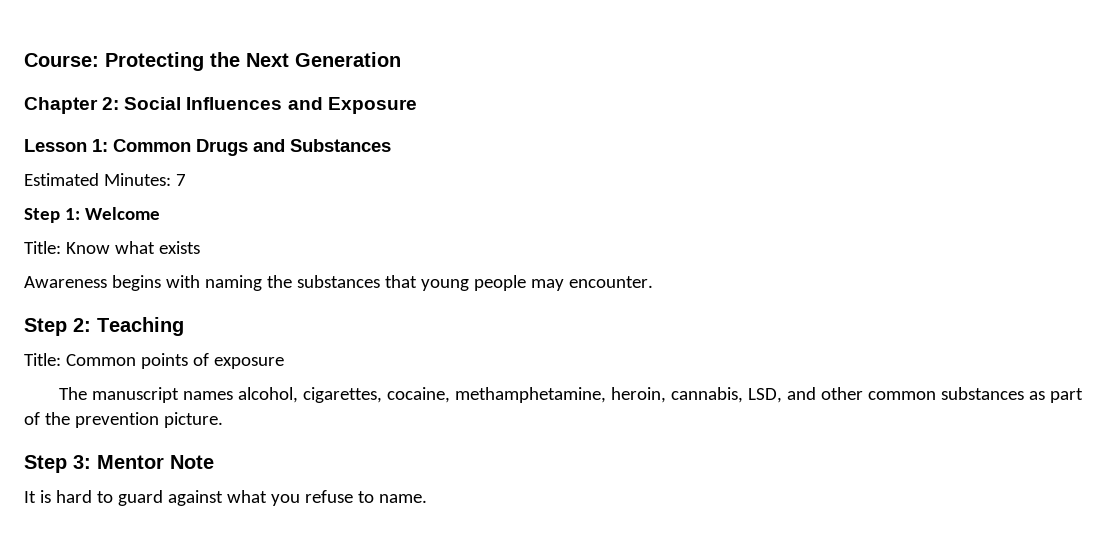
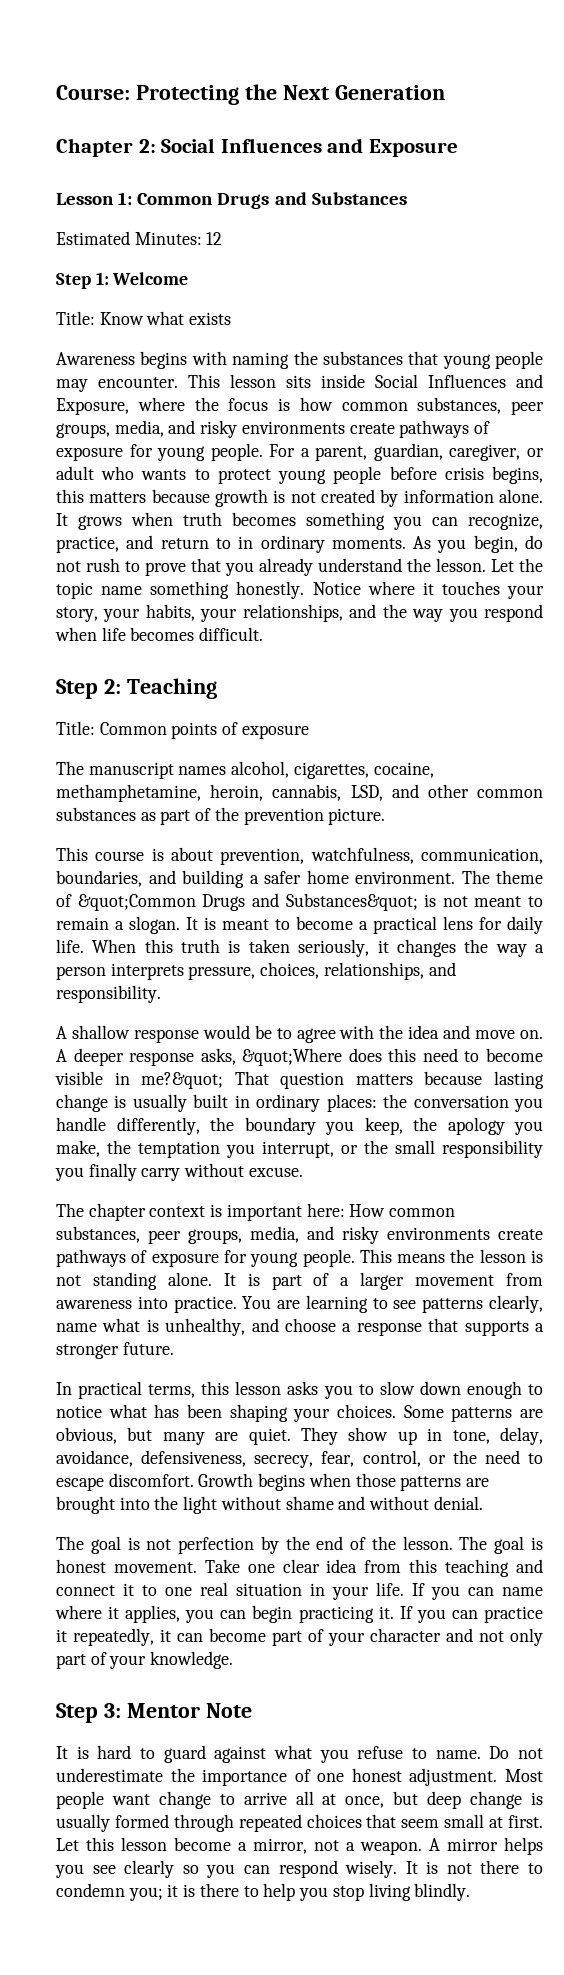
[175,174,186,186] 7 -> [206,232,223,245] 12
(653, 282) none -> [188,374,543,388] [56,397,544,415] [56,420,491,438] [56,443,544,461] [56,466,543,484] [56,489,543,507] [56,512,543,530] [56,535,543,553] [56,558,543,576] [56,581,544,599] [56,604,544,622] [55,627,264,641] This lesson sits inside Social Influences and Exposure, where the focus is how common substances, peer groups, media, and risky environments create pathways of exposure for young people. For a parent, guardian, caregiver, or adult who wants to protect young people before crisis begins, this matters because growth is not created by information alone. It grows when truth becomes something you can recognize, practice, and return to in ordinary moments. As you begin, do not rush to prove that you already understand the lesson. Let the topic name something honestly. Notice where it touches your story, your habits, your relationships, and the way you respond when life becomes difficult.
(223, 420) none -> [56,847,543,865] [56,870,543,888] [56,893,543,911] [56,916,543,934] [56,939,544,957] [56,962,456,980] [56,985,161,1003] [56,1025,544,1043] [56,1048,543,1066] [55,1071,544,1089] [56,1094,544,1112] [56,1117,543,1135] [56,1140,543,1158] [55,1163,303,1181] [56,1203,456,1221] [56,1226,543,1244] [56,1249,543,1267] [56,1272,543,1290] [56,1295,543,1313] [56,1318,544,1336] [56,1342,174,1359] [56,1381,543,1399] [56,1404,543,1422] [56,1427,543,1445] [56,1450,543,1468] [56,1473,490,1491] [56,1496,483,1514] [56,1536,543,1554] [56,1559,544,1577] [56,1582,543,1600] [55,1605,543,1623] [56,1628,543,1646] [56,1651,234,1669] // This course is about prevention, watchfulness, communication, boundaries, and building a safer home environment. The theme of &quot;Common Drugs and Substances&quot; is not meant to remain a slogan. It is meant to become a practical lens for daily life. When this truth is taken seriously, it changes the way a person interprets pressure, choices, relationships, and responsibility. // A shallow response would be to agree with the idea and move on. A deeper response asks, &quot;Where does this need to become visible in me?&quot; That question matters because lasting change is usually built in ordinary places: the conversation you handle differently, the boundary you keep, the apology you make, the temptation you interrupt, or the small responsibility you finally carry without excuse. // The chapter context is important here: How common substances, peer groups, media, and risky environments create pathways of exposure for young people. This means the lesson is not standing alone. It is part of a larger movement from awareness into practice. You are learning to see patterns clearly, name what is unhealthy, and choose a response that supports a stronger future. // In practical terms, this lesson asks you to slow down enough to notice what has been shaping your choices. Some patterns are obvious, but many are quiet. They show up in tone, delay, avoidance, defensiveness, secrecy, fear, control, or the need to escape discomfort. Growth begins when those patterns are brought into the light without shame and without denial. // The goal is not perfection by the end of the lesson. The goal is honest movement. Take one clear idea from this teaching and connect it to one real situation in your life. If you can name where it applies, you can begin practicing it. If you can practice it repeatedly, it can become part of your character and not only part of your knowledge.
(427, 498) none -> [489,1746,543,1759] [56,1768,543,1786] [56,1791,543,1809] [56,1814,544,1832] [56,1837,543,1855] [55,1860,543,1878] [56,1883,471,1901] Do not underestimate the importance of one honest adjustment. Most people want change to arrive all at once, but deep change is usually formed through repeated choices that seem small at first. Let this lesson become a mirror, not a weapon. A mirror helps you see clearly so you can respond wisely. It is not there to condemn you; it is there to help you stop living blindly.

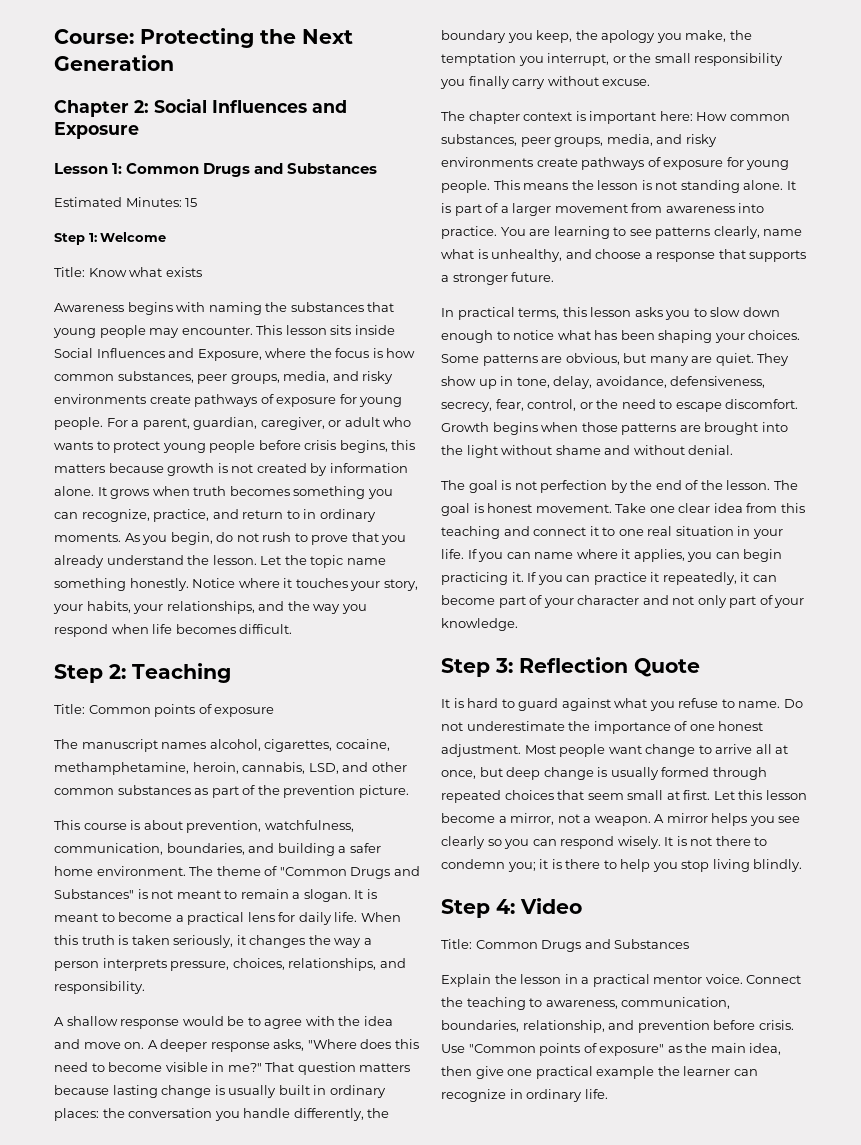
[206,232,223,245] 12 -> [185,198,198,207] 15
[77,893,418,911] &quot;Common Drugs and Substances&quot; -> [279,866,420,879] [54,889,134,899] "Common Drugs and Substances"
[242,1048,343,1066] &quot;Where -> [307,1039,357,1049] "Where
[141,1072,224,1089] me?&quot; -> [227,1063,262,1072] me?"
[126,1703,252,1718] Mentor Note -> [519,657,700,677] Reflection Quote
(471, 1892) none -> [441,898,582,918] [441,939,690,952] [441,974,802,987] [441,997,731,1010] [441,1020,794,1033] [441,1043,782,1056] [441,1066,758,1079] [441,1089,608,1102] // Step 4: Video // Title: Common Drugs and Substances // Explain the lesson in a practical mentor voice. Connect the teaching to awareness, communication, boundaries, relationship, and prevention before crisis. Use "Common points of exposure" as the main idea, then give one practical example the learner can recognize in ordinary life.

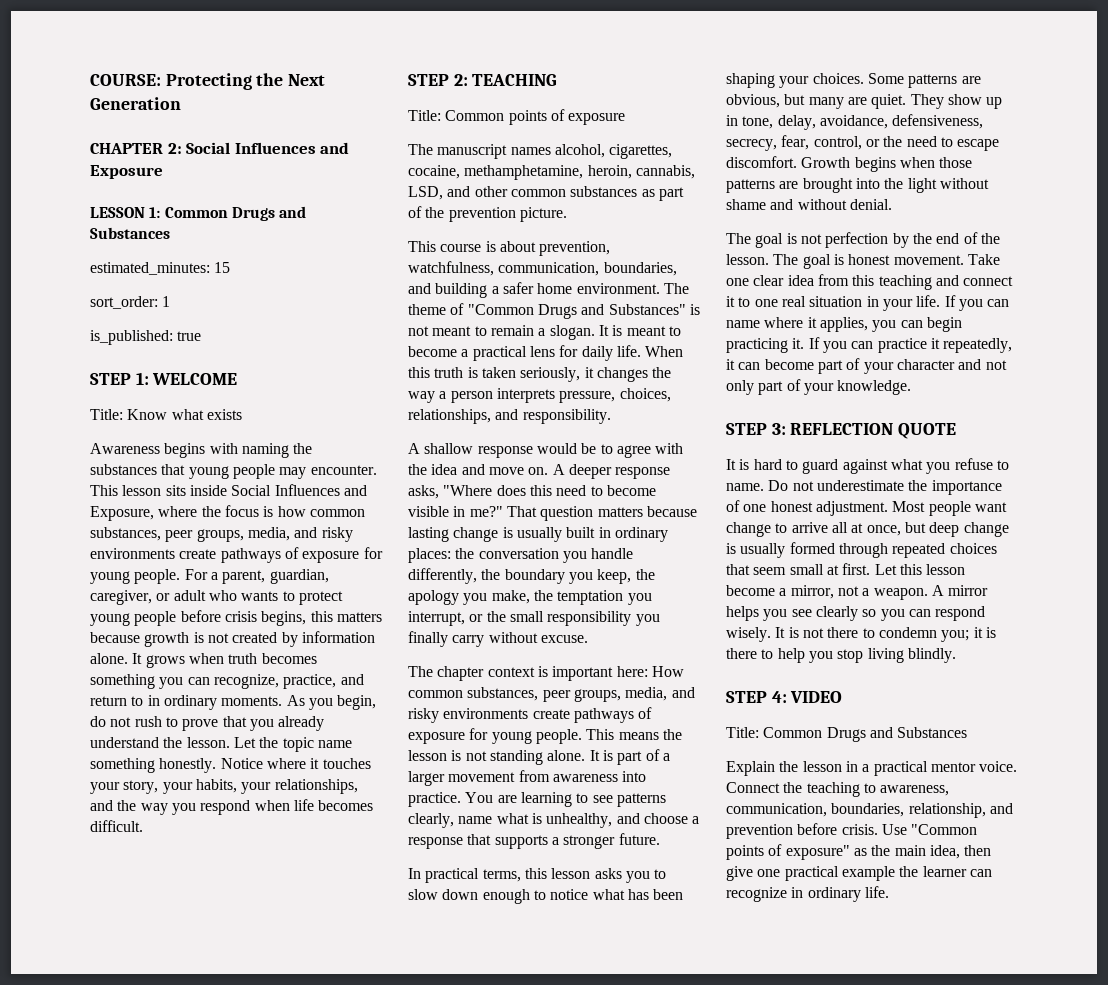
[54,29,134,44] Course: -> [90,74,161,86] COURSE:
[54,100,129,117] Chapter -> [90,143,163,154] CHAPTER
[54,163,108,174] Lesson -> [90,207,145,218] LESSON
[54,197,182,207] Estimated Minutes: -> [90,262,210,275] estimated_minutes:
[54,232,167,245] Step 1: Welcome -> [90,296,171,309] [90,330,202,345] [90,372,238,385] sort_order: 1 // is_published: true // STEP 1: WELCOME
[54,663,231,683] Step 2: Teaching -> [408,74,558,86] STEP 2: TEACHING
[441,657,700,677] Step 3: Reflection Quote -> [726,423,957,439] STEP 3: REFLECTION QUOTE
[441,898,582,918] Step 4: Video -> [726,691,843,703] STEP 4: VIDEO

